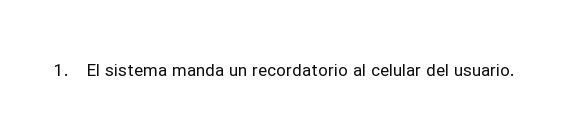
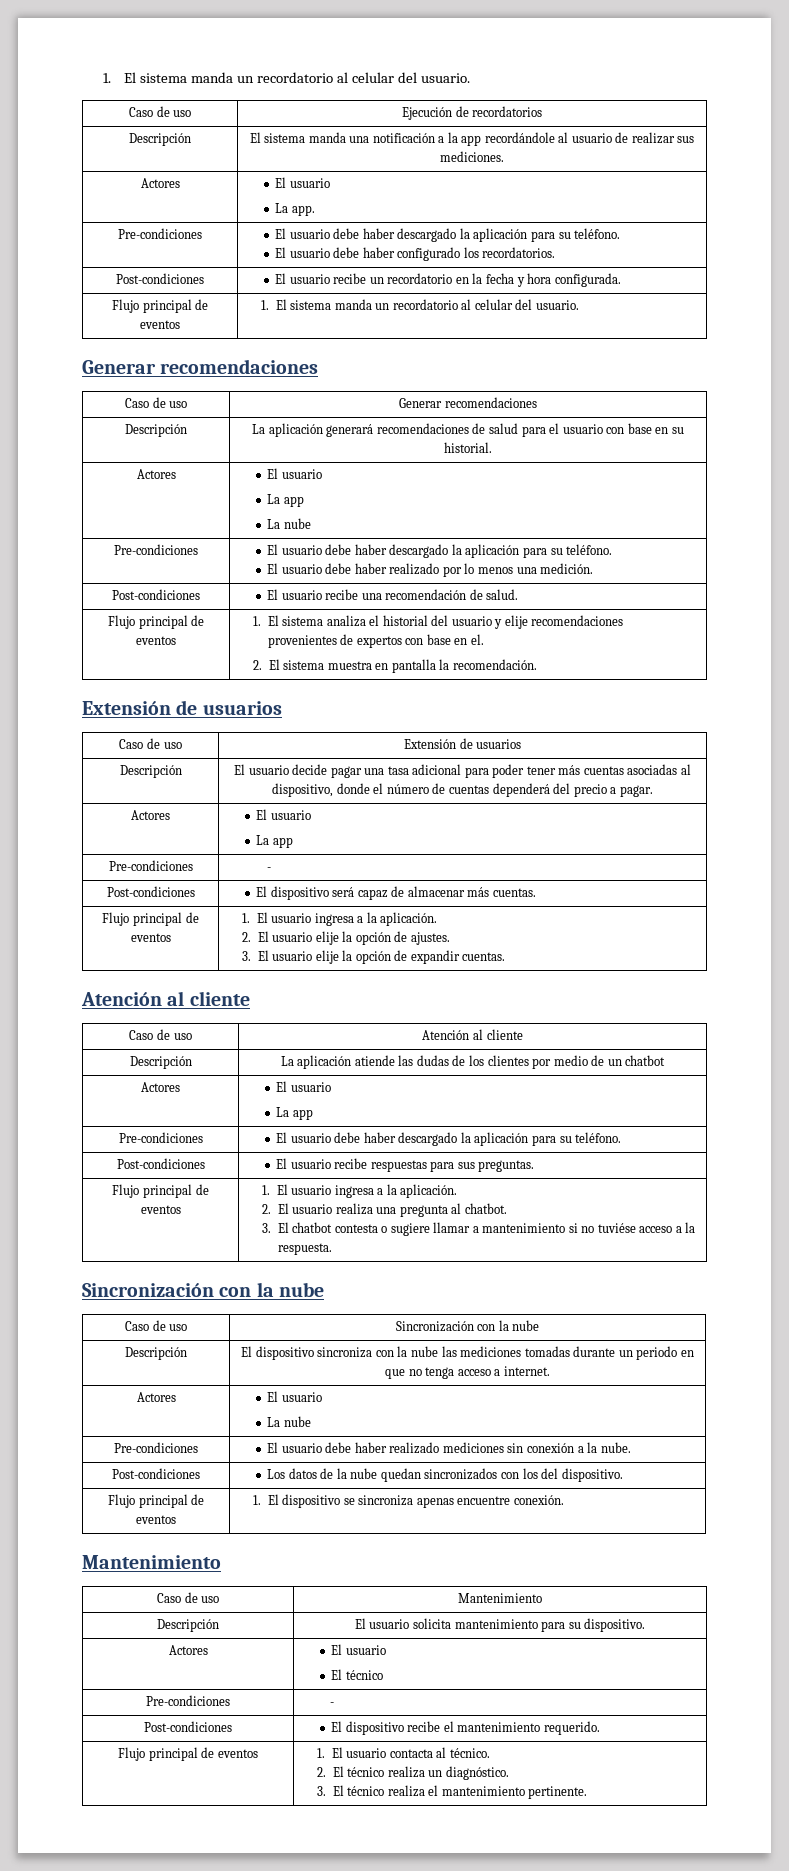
(515, 70) none -> [128,106,192,117] [401,106,543,120] [129,133,191,146] [249,132,695,146] [440,151,505,162] [140,178,180,188] [275,177,330,188] [275,203,315,216] [118,228,202,239] [275,228,621,242] [275,247,556,261] [116,273,204,284] [275,273,621,287] [111,299,209,313] [140,320,180,329] [261,299,579,310] [82,359,319,374] [124,397,188,408] [399,397,537,408] [125,424,187,437] [252,423,684,437] [444,442,493,453] [136,469,176,479] [267,468,322,479] [267,494,304,507] [267,518,311,529] [114,544,198,555] [267,544,613,558] [267,563,594,577] [112,589,200,600] [267,589,519,600] [107,615,205,629] [136,636,176,645] [253,615,624,629] [267,634,484,648] [253,659,537,673] [82,700,282,715] [119,738,182,749] [403,738,522,749] [119,765,182,778] [234,764,691,778] [272,783,653,797] [131,810,170,820] [256,809,311,820] [256,835,293,848] [108,860,193,871] [267,867,272,871] [106,886,195,897] [256,886,536,900] [102,912,199,926] [130,933,171,942] [242,912,438,926] [242,931,450,945] [242,950,506,964] [81,991,250,1006] [129,1029,192,1040] [422,1029,523,1040] [129,1056,192,1069] [280,1055,666,1069] [141,1082,180,1092] [276,1081,331,1092] [276,1107,313,1120] [118,1132,203,1143] [276,1132,622,1146] [116,1158,205,1169] [276,1158,535,1172] [112,1184,209,1198] [140,1205,181,1214] [262,1184,458,1198] [262,1203,507,1217] [262,1222,696,1236] [277,1243,332,1255] [82,1282,324,1297] [124,1320,188,1331] [395,1320,540,1332] [125,1347,187,1360] [241,1346,694,1360] [385,1366,550,1379] [136,1392,176,1402] [267,1391,322,1402] [267,1416,311,1427] [114,1442,198,1453] [267,1442,631,1454] [112,1468,200,1479] [267,1468,623,1482] [107,1494,205,1508] [136,1515,176,1524] [253,1494,564,1508] [82,1555,221,1569] [156,1592,220,1603] [458,1593,542,1603] [157,1619,219,1632] [354,1618,646,1632] [168,1645,208,1655] [331,1644,386,1655] [331,1669,383,1680] [146,1695,230,1706] [329,1702,334,1706] [144,1721,232,1732] [331,1721,600,1735] [118,1747,258,1761] [317,1747,490,1758] [317,1766,509,1780] [317,1785,588,1799] // Caso de uso | Ejecución de recordatorios // Descripción | El sistema manda una notificación a la app recordándole al usuario de realizar sus mediciones. // Actores | El usuario // La app. // Pre-condiciones | El usuario debe haber descargado la aplicación para su teléfono. // El usuario debe haber configurado los recordatorios. // Post-condiciones | El usuario recibe un recordatorio en la fecha y hora configurada. // Flujo principal de eventos | 1. El sistema manda un recordatorio al celular del usuario. // Generar recomendaciones // Caso de uso | Generar recomendaciones // Descripción | La aplicación generará recomendaciones de salud para el usuario con base en su historial. // Actores | El usuario // La app // La nube // Pre-condiciones | El usuario debe haber descargado la aplicación para su teléfono. // El usuario debe haber realizado por lo menos una medición. // Post-condiciones | El usuario recibe una recomendación de salud. // Flujo principal de eventos | 1. El sistema analiza el historial del usuario y elije recomendaciones provenientes de expertos con base en el. // 2. El sistema muestra en pantalla la recomendación. // Extensión de usuarios // Caso de uso | Extensión de usuarios // Descripción | El usuario decide pagar una tasa adicional para poder tener más cuentas asociadas al dispositivo, donde el número de cuentas dependerá del precio a pagar. // Actores | El usuario // La app // Pre-condiciones | - // Post-condiciones | El dispositivo será capaz de almacenar más cuentas. // Flujo principal de eventos | 1. El usuario ingresa a la aplicación. // 2. El usuario elije la opción de ajustes. // 3. El usuario elije la opción de expandir cuentas. // Atención al cliente // Caso de uso | Atención al cliente // Descripción | La aplicación atiende las dudas de los clientes por medio de un chatbot // Actores | El usuario // La app // Pre-condiciones | El usuario debe haber descargado la aplicación para su teléfono. // Post-condiciones | El usuario recibe respuestas para sus preguntas. // Flujo principal de eventos | 1. El usuario ingresa a la aplicación. // 2. El usuario realiza una pregunta al chatbot. // 3. El chatbot contesta o sugiere llamar a mantenimiento si no tuviése acceso a la respuesta. // Sincronización con la nube // Caso de uso | Sincronización con la nube // Descripción | El dispositivo sincroniza con la nube las mediciones tomadas durante un periodo en que no tenga acceso a internet. // Actores | El usuario // La nube // Pre-condiciones | El usuario debe haber realizado mediciones sin conexión a la nube. // Post-condiciones | Los datos de la nube quedan sincronizados con los del dispositivo. // Flujo principal de eventos | 1. El dispositivo se sincroniza apenas encuentre conexión. // Mantenimiento // Caso de uso | Mantenimiento // Descripción | El usuario solicita mantenimiento para su dispositivo. // Actores | El usuario // El técnico // Pre-condiciones | - // Post-condiciones | El dispositivo recibe el mantenimiento requerido. // Flujo principal de eventos | 1. El usuario contacta al técnico. // 2. El técnico realiza un diagnóstico. // 3. El técnico realiza el mantenimiento pertinente.

